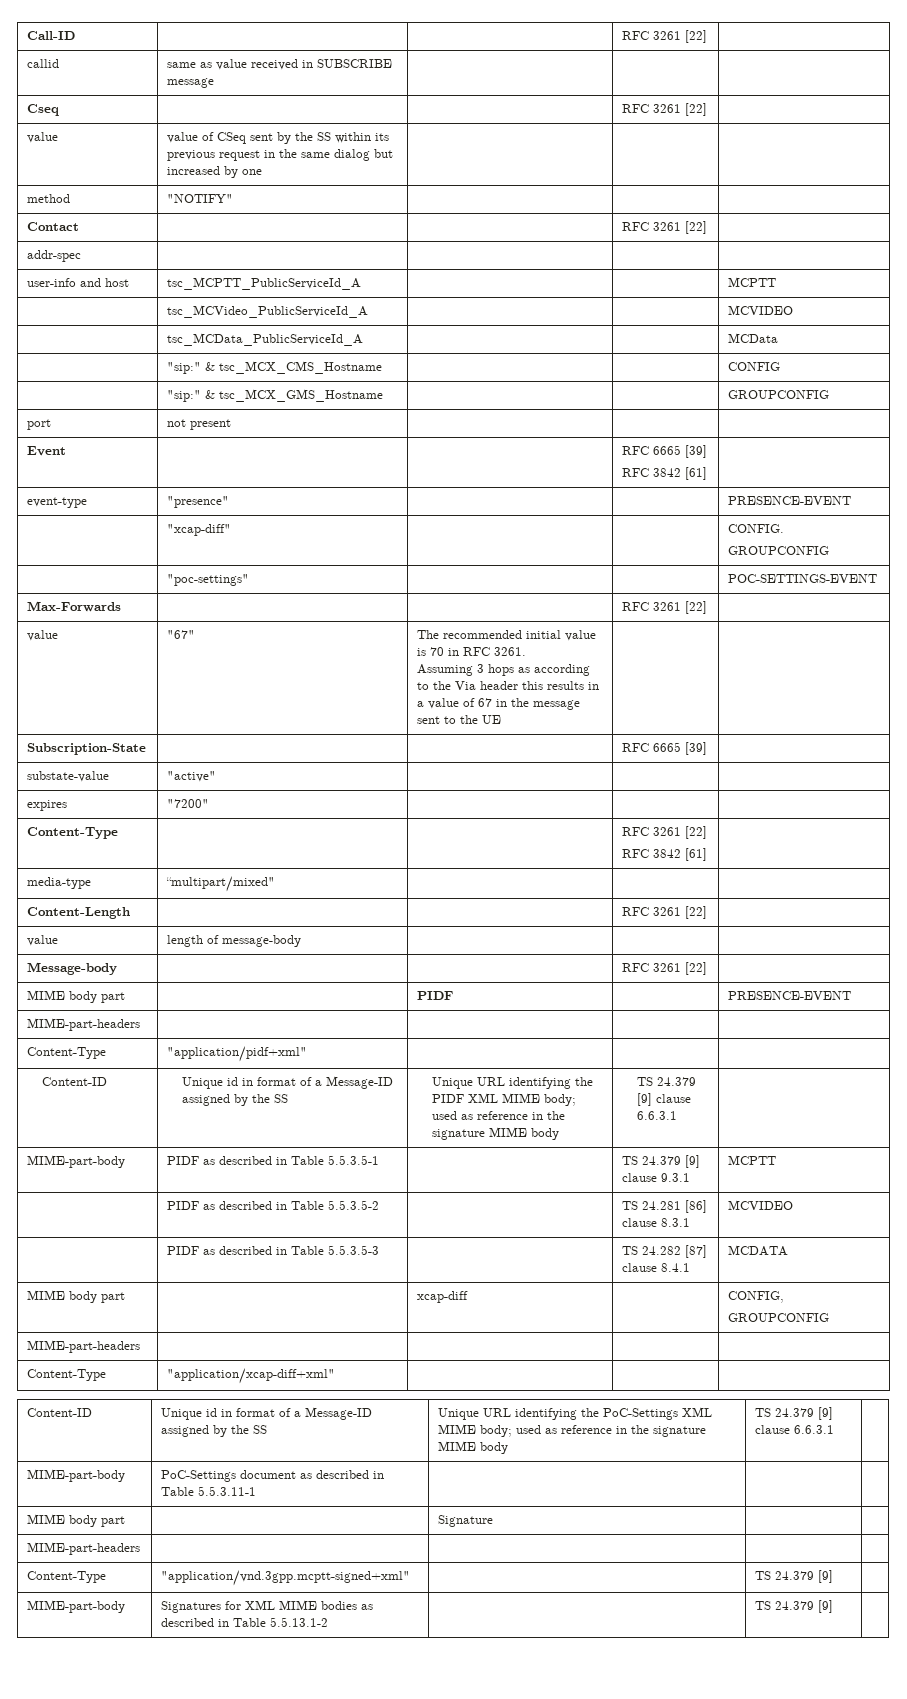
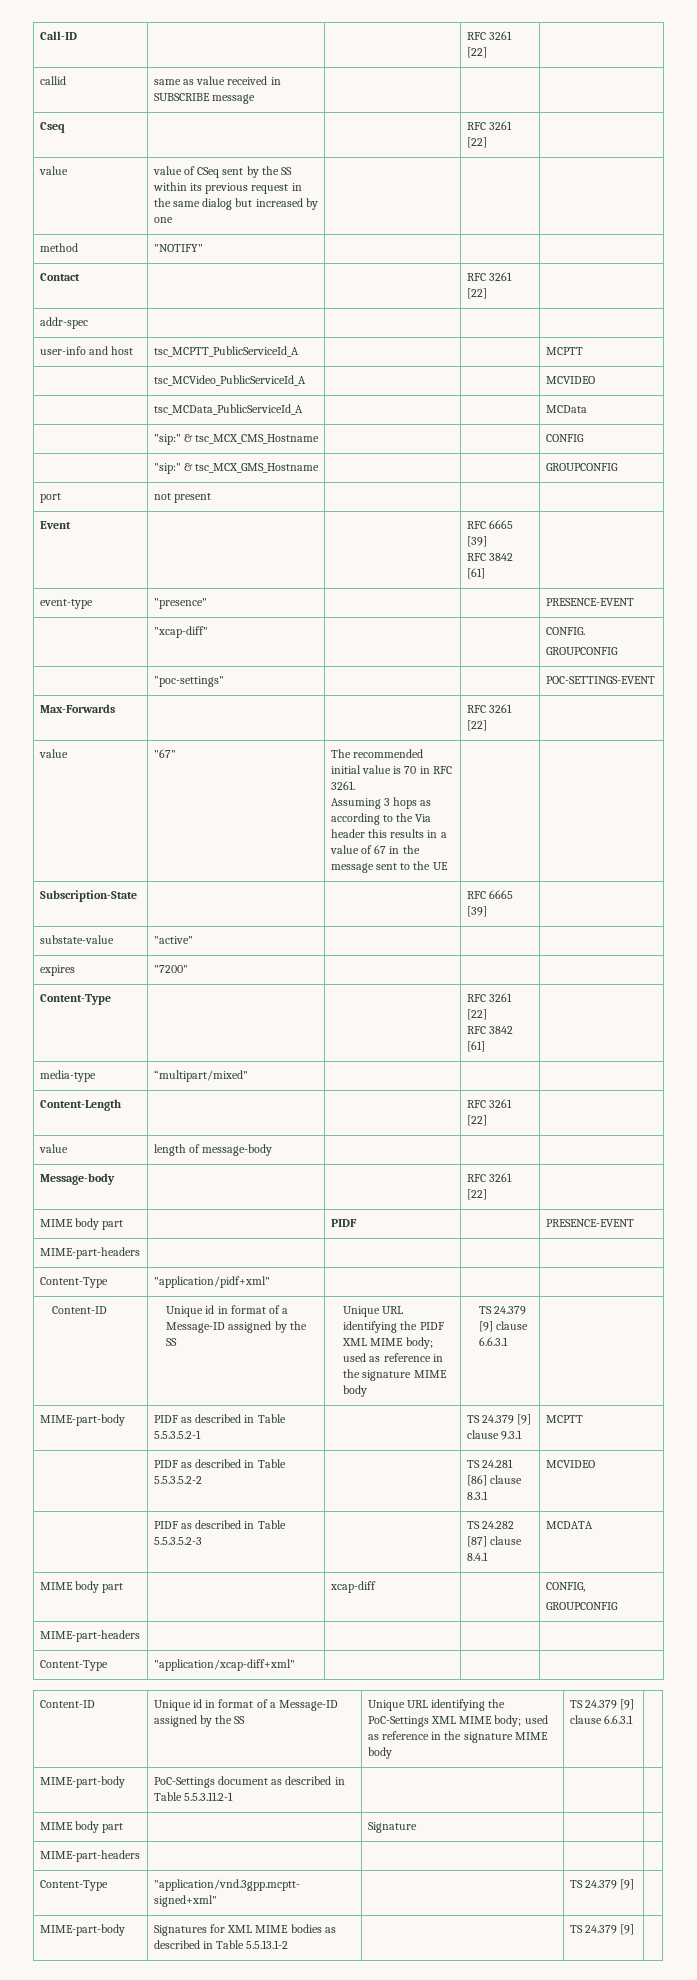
[328,1155,380,1165] 5.5.3.5-1 -> [153,1430,201,1439] 5.5.3.5.2-1
[328,1200,380,1210] 5.5.3.5-2 -> [153,1476,202,1484] 5.5.3.5.2-2
[328,1245,380,1255] 5.5.3.5-3 -> [153,1537,202,1545] 5.5.3.5.2-3
[198,1486,257,1496] 5.5.3.11-1 -> [183,1792,233,1801] 5.5.3.11.2-1

